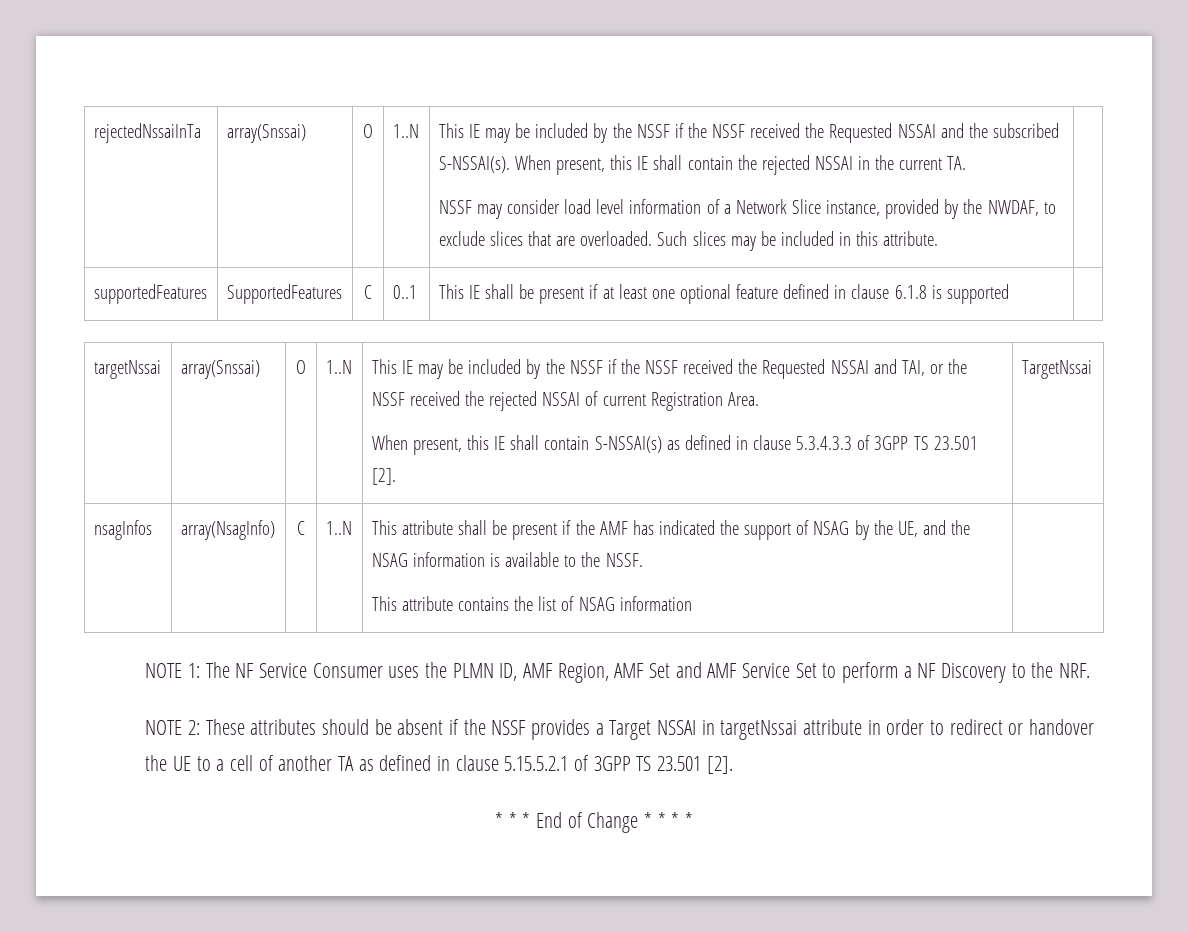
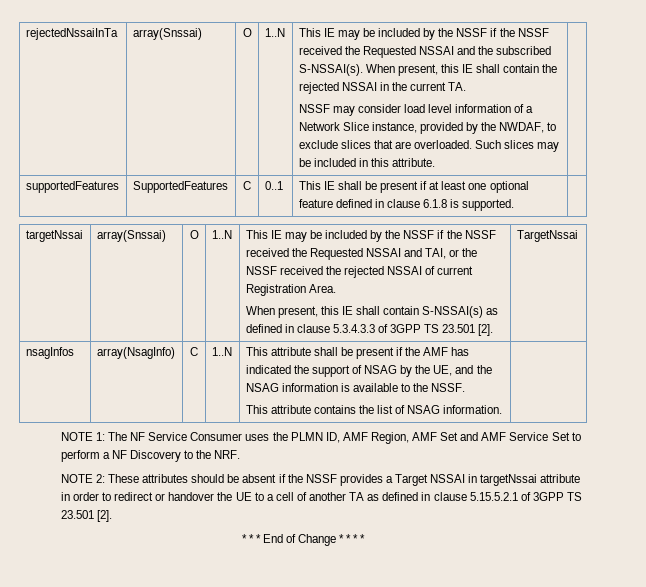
[946,284,1009,304] supported -> [462,199,515,211] supported.
[619,596,692,611] information -> [443,405,503,414] information.

